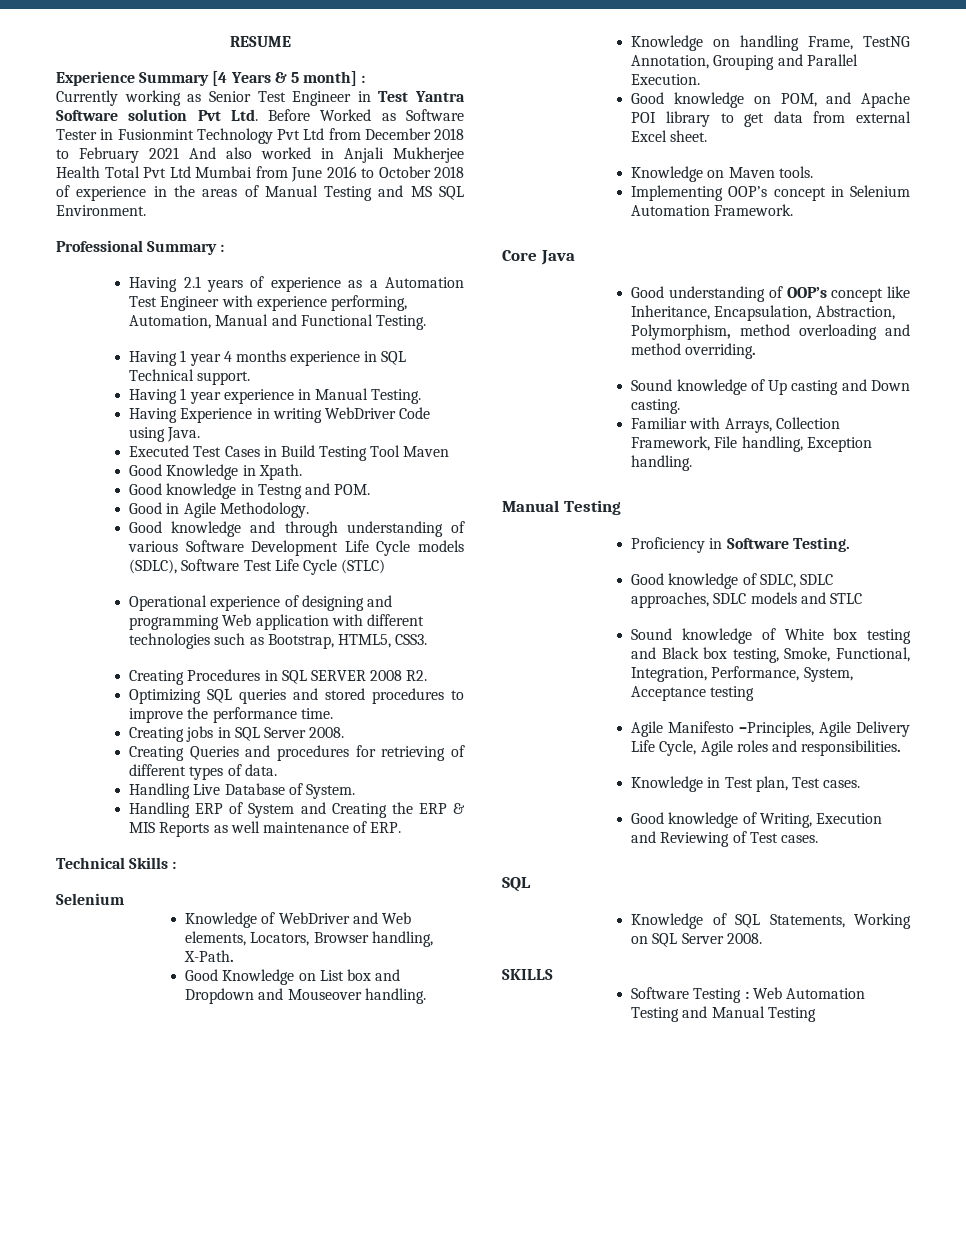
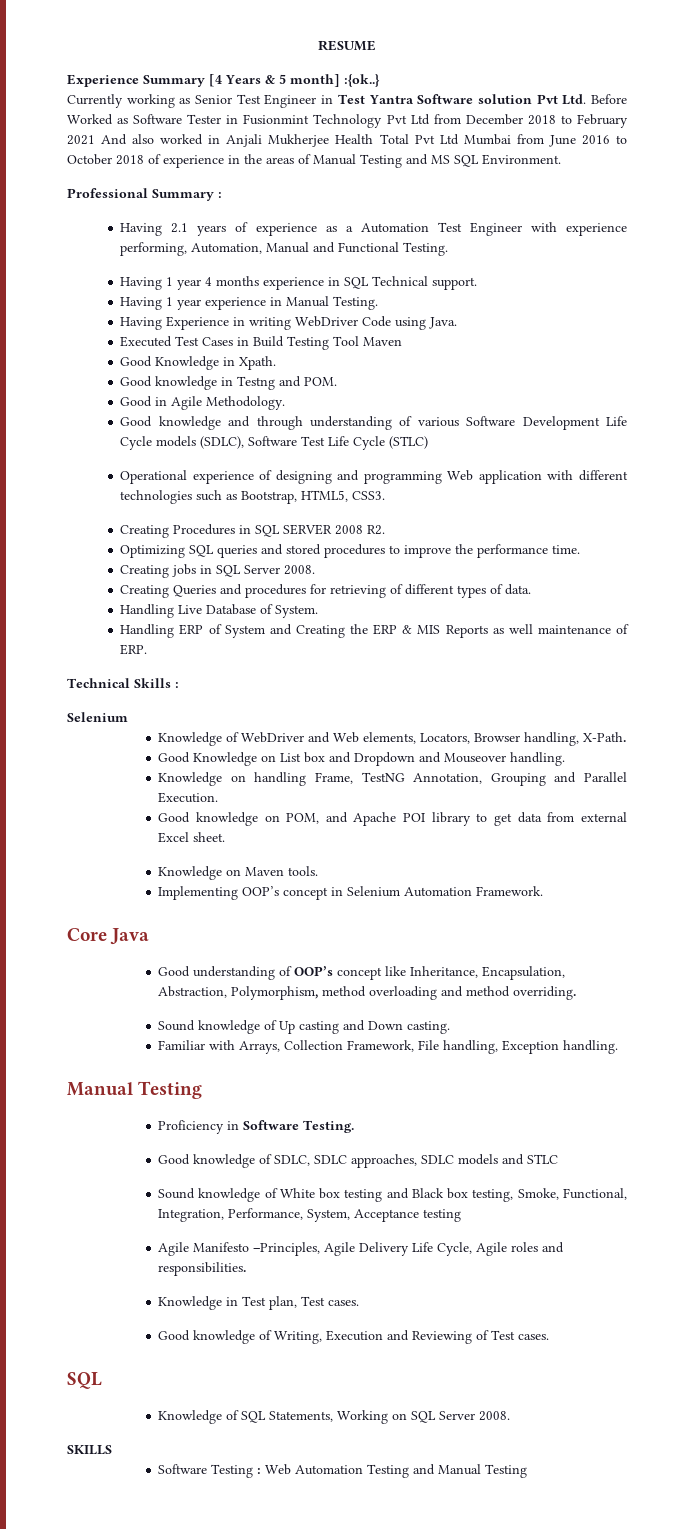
[361,75,366,83] : -> [344,74,380,87] :{ok..}

